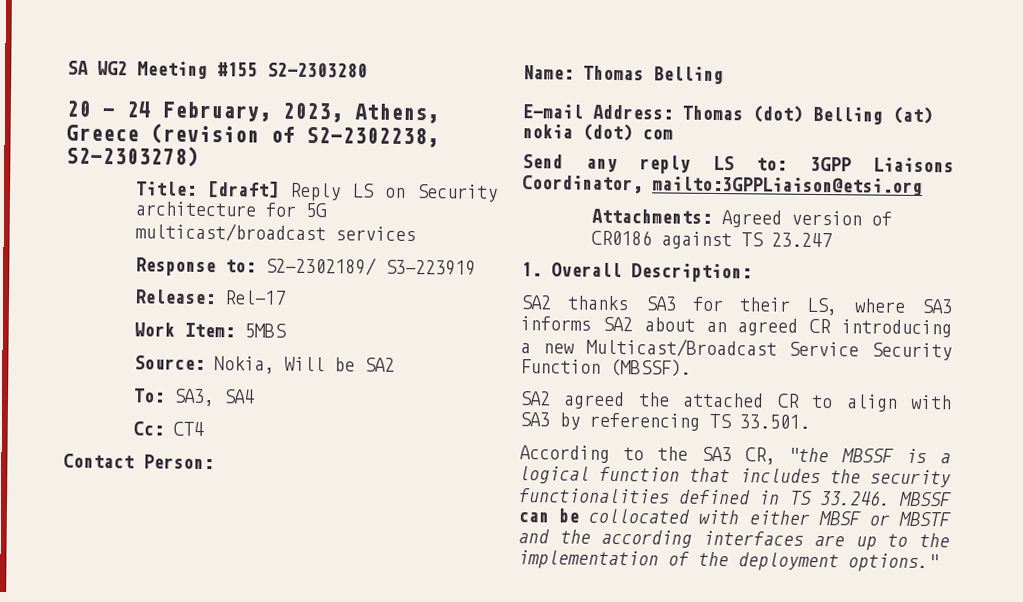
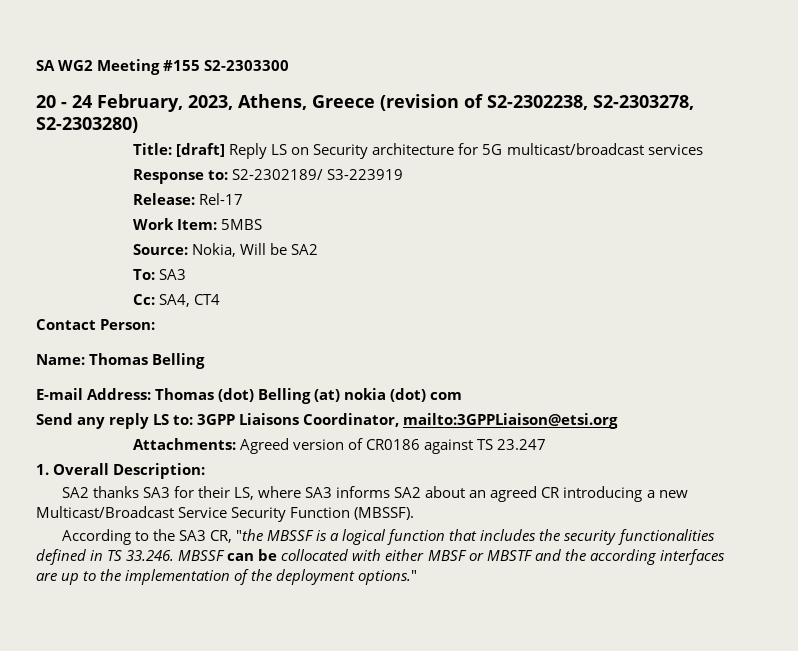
[267,62,368,78] S2-2303280 -> [204,60,290,71] S2-2303300
[66,145,199,167] S2-2303278) -> [593,95,694,110] [36,117,138,133] S2-2303278, S2-2303280)
[172,388,255,407] SA3, SA4 -> [159,269,187,280] SA3
(164, 428) none -> [159,294,191,307] SA4,
[519,391,952,412] [519,412,810,431] // SA2 agreed the attached CR to align with SA3 by referencing TS 33.501. -> (415, 513) none

